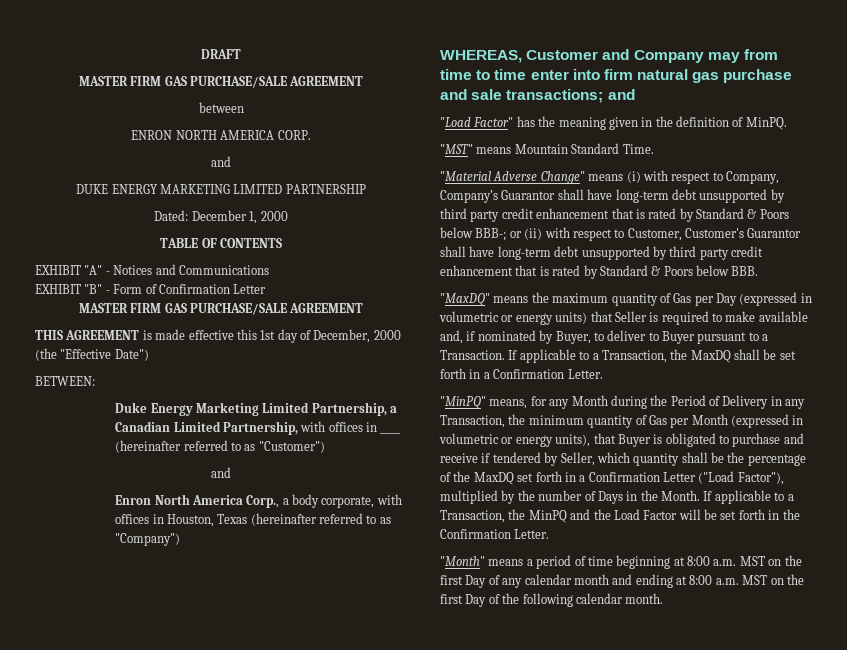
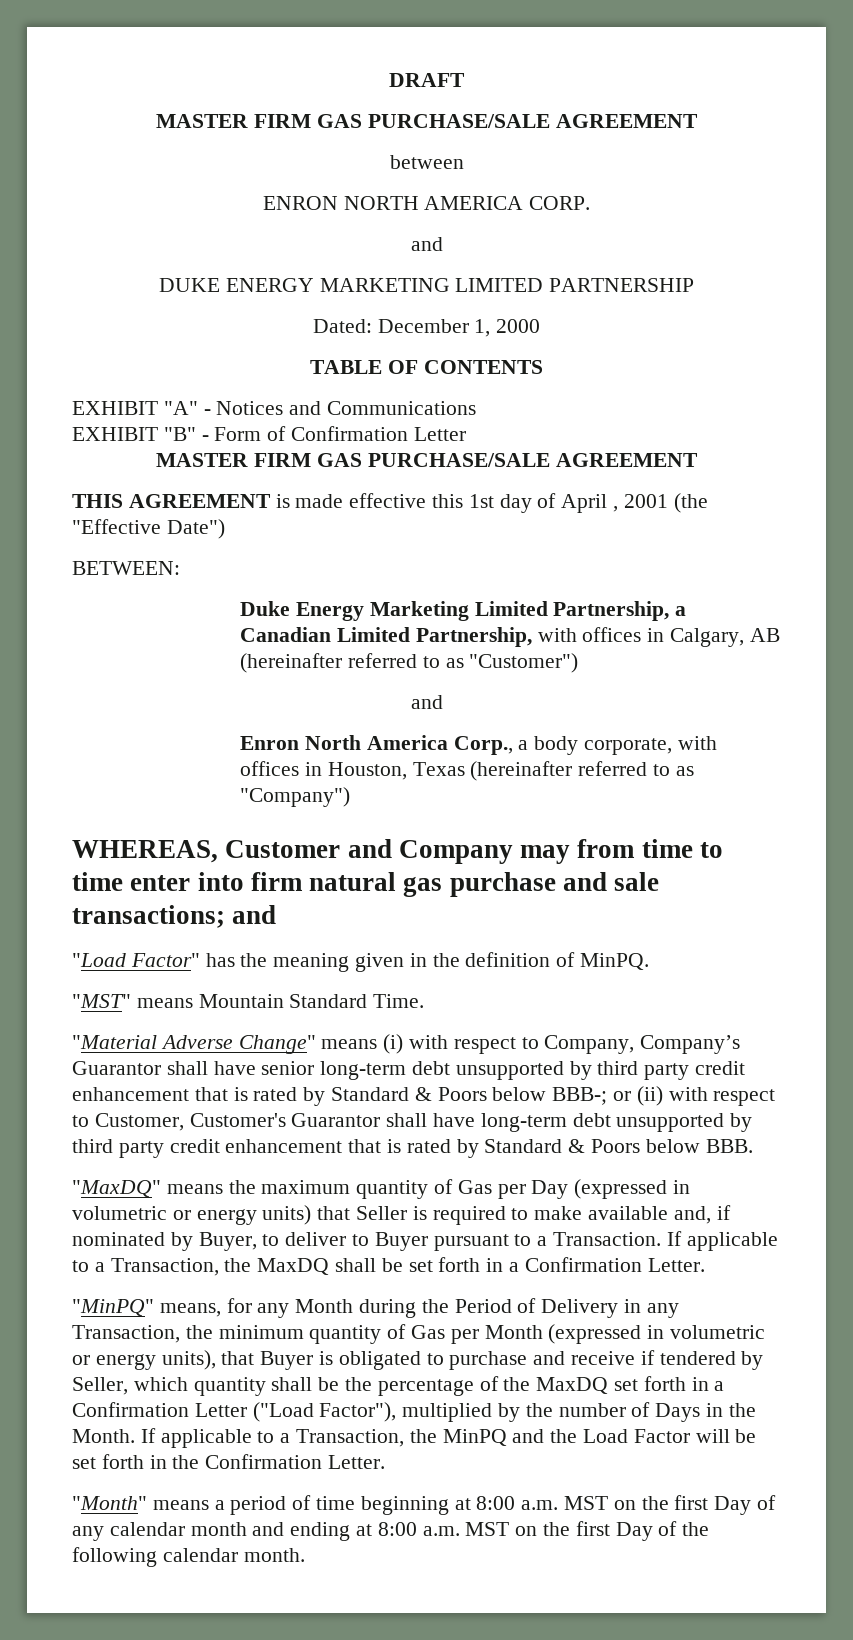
[313,329,401,343] December, 2000 -> [561,494,668,513] April , 2001
[380,432,401,434] ____ -> [669,628,780,647] Calgary, AB
(613, 194) none -> [261,1061,315,1075] senior

